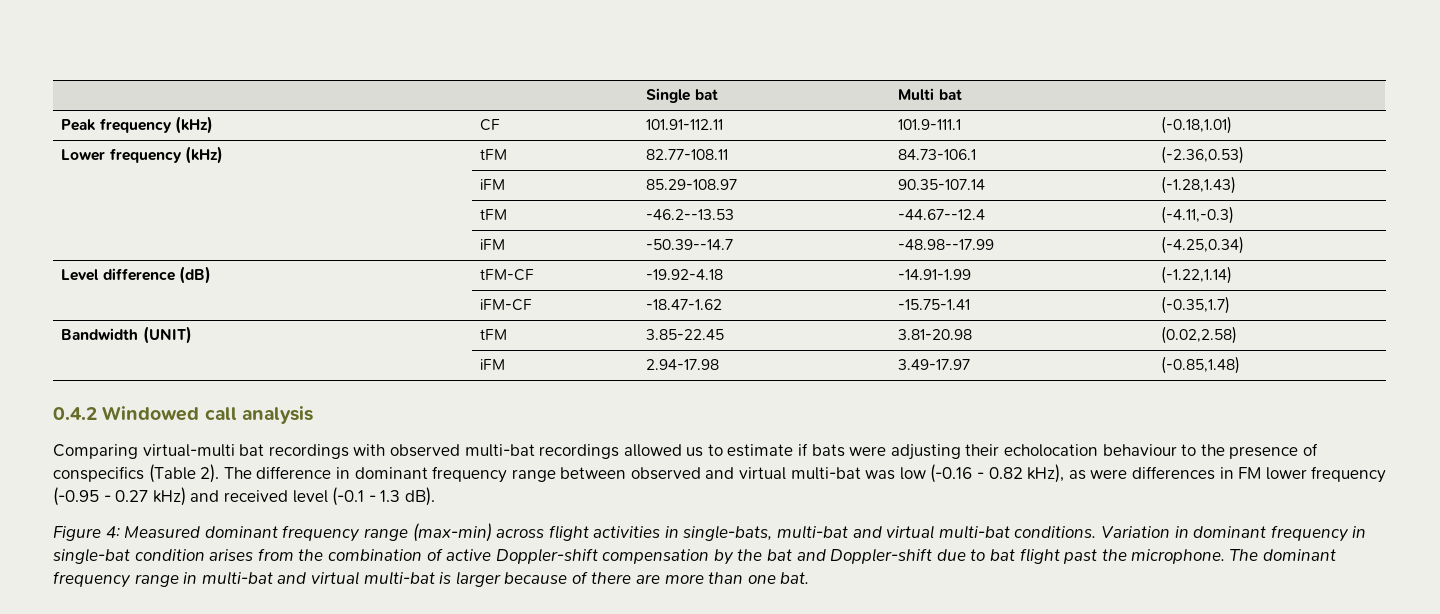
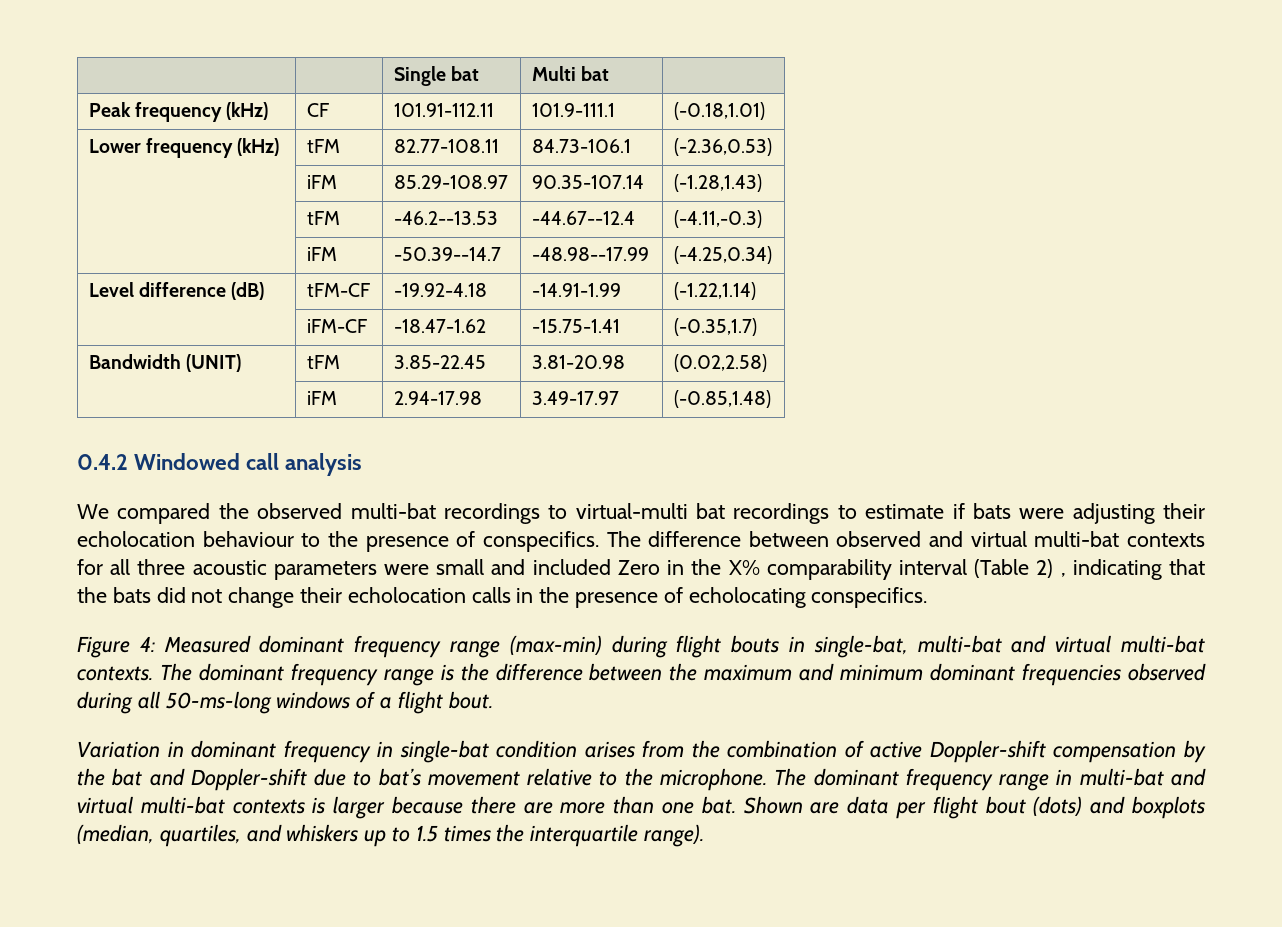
[53,444,704,459] Comparing virtual-multi bat recordings with observed multi-bat recordings allowed us -> [77,503,830,524] We compared the observed multi-bat recordings to virtual-multi bat recordings
[53,464,556,483] conspecifics (Table 2). The difference in dominant frequency range -> [482,531,742,552] conspecifics. The difference
[865,464,1387,483] [53,487,435,506] was low (-0.16 - 0.82 kHz), as were differences in FM lower frequency (-0.95 - 0.27 kHz) and received level (-0.1 - 1.3 dB). -> [1126,533,1205,547] [77,559,1205,580] [77,587,928,608] contexts for all three acoustic parameters were small and included Zero in the X% comparability interval (Table 2) , indicating that the bats did not change their echolocation calls in the presence of echolocating conspecifics.
[496,525,1097,541] across flight activities in single-bats, multi-bat and virtual multi-bat conditions. -> [611,635,1205,658] [77,663,1206,686] [77,691,493,714] during flight bouts in single-bat, multi-bat and virtual multi-bat contexts. The dominant frequency range is the difference between the maximum and minimum dominant frequencies observed during all 50-ms-long windows of a flight bout. //
[990,548,1098,564] bat flight past -> [378,768,618,786] bat’s movement relative to
(435, 578) none -> [232,799,305,814] contexts
[571,571,588,584] of -> (463, 805) none
(810, 578) none -> [743,796,1205,819] [77,824,705,847] Shown are data per flight bout (dots) and boxplots (median, quartiles, and whiskers up to 1.5 times the interquartile range).

